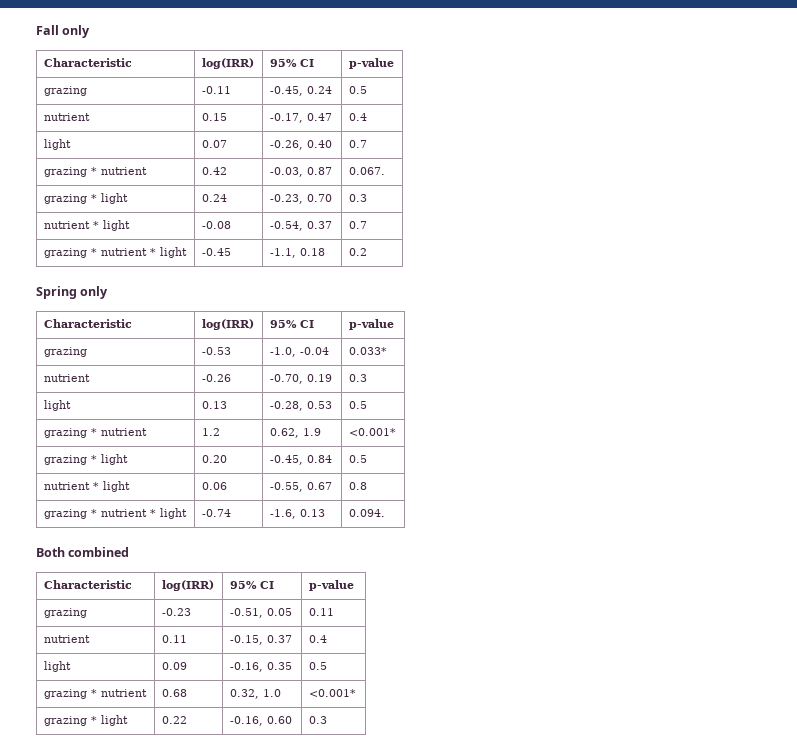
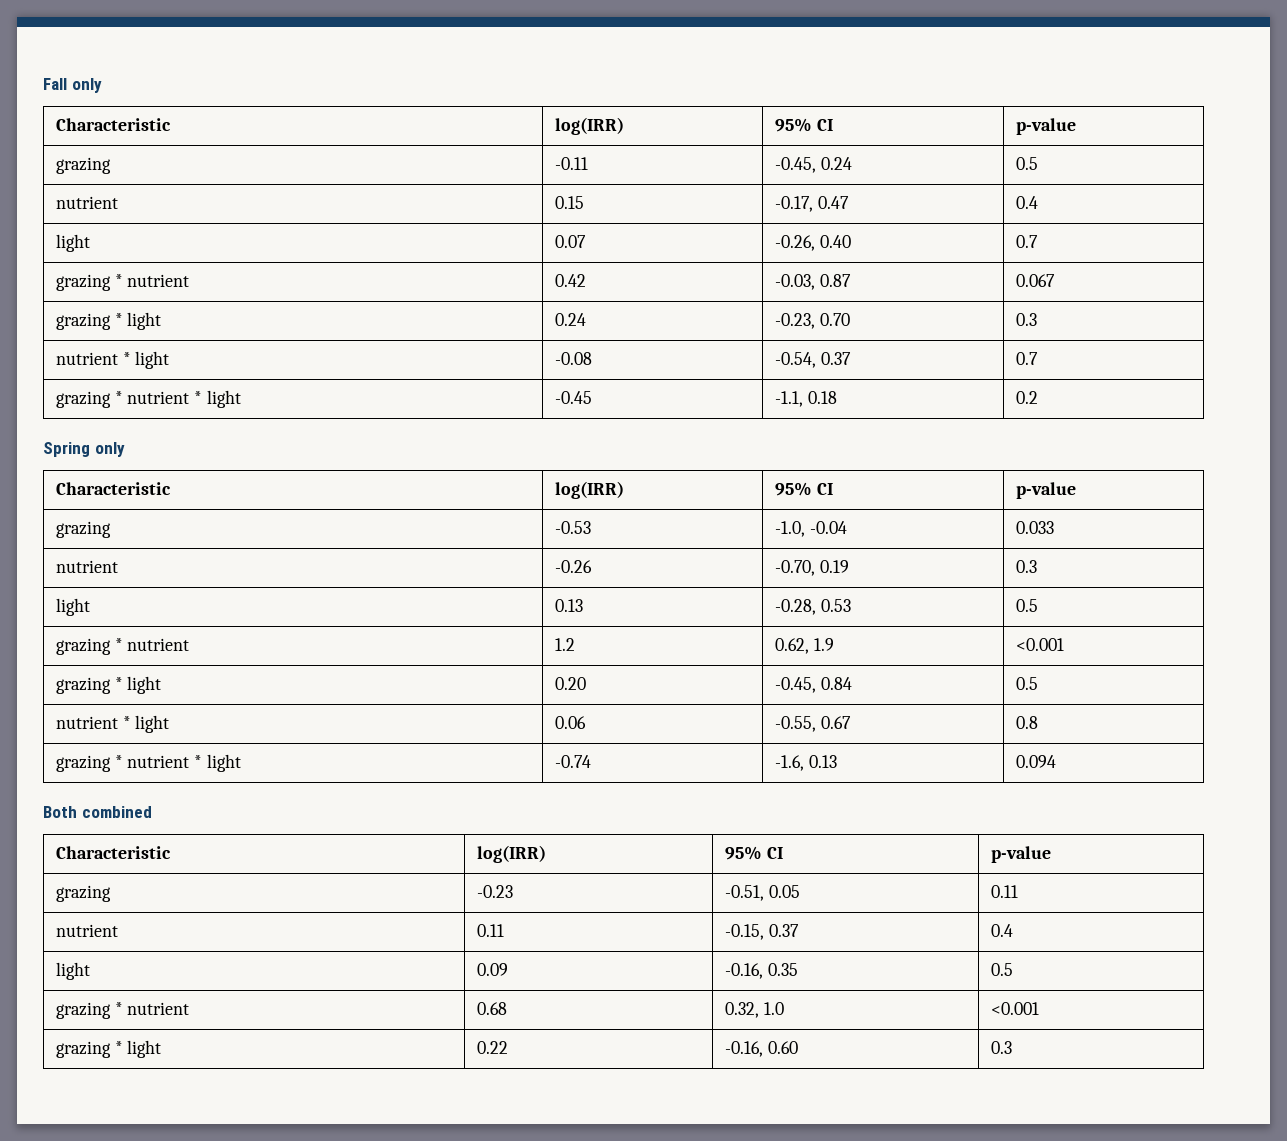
[348,167,385,175] 0.067. -> [1015,274,1055,287] 0.067
[348,347,387,355] 0.033* -> [1015,521,1054,534] 0.033
[348,428,396,436] <0.001* -> [1015,638,1064,651] <0.001
[348,509,385,517] 0.094. -> [1015,755,1056,768] 0.094
[308,689,356,697] <0.001* -> [990,1002,1039,1015] <0.001

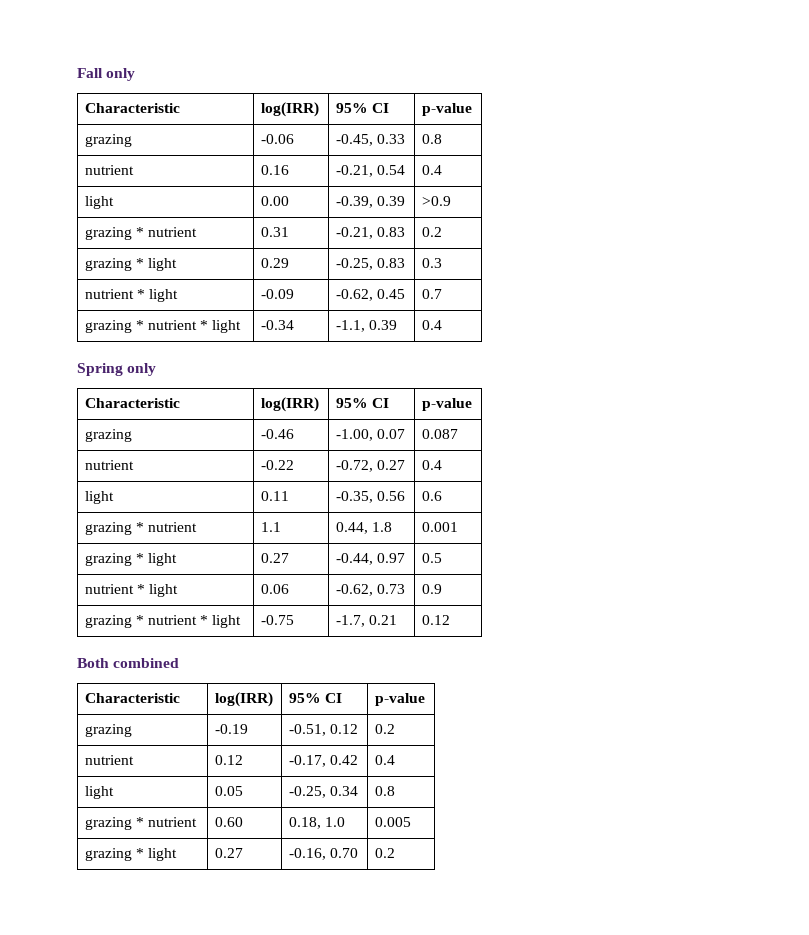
[554,157,588,170] [774,157,852,173] [1015,157,1038,170] [55,196,118,209] [554,196,584,209] [774,196,849,212] [1015,196,1038,209] [55,234,90,252] [554,235,586,248] [774,235,851,251] [1015,235,1038,248] [55,274,190,291] [554,274,586,287] [774,274,851,290] [1015,274,1055,287] [55,312,162,330] [554,313,586,326] [774,313,850,329] -0.11 | -0.45, 0.24 | 0.5 // nutrient | 0.15 | -0.17, 0.47 | 0.4 // light | 0.07 | -0.26, 0.40 | 0.7 // grazing * nutrient | 0.42 | -0.03, 0.87 | 0.067 // grazing * light | 0.24 | -0.23, 0.70 -> [260,134,294,144] [335,134,405,146] [421,134,442,144] [84,165,134,175] [260,165,289,175] [335,165,405,177] [421,165,442,175] [84,196,114,209] [260,196,289,206] [335,196,405,208] [421,196,451,206] [84,227,197,240] [260,227,289,237] [335,227,405,239] [421,227,442,237] [84,258,177,271] [260,258,289,268] [335,258,405,270] -0.06 | -0.45, 0.33 | 0.8 // nutrient | 0.16 | -0.21, 0.54 | 0.4 // light | 0.00 | -0.39, 0.39 | >0.9 // grazing * nutrient | 0.31 | -0.21, 0.83 | 0.2 // grazing * light | 0.29 | -0.25, 0.83
[554,352,592,365] [774,352,851,368] -0.08 | -0.54, 0.37 -> [260,289,294,299] [335,289,405,301] -0.09 | -0.62, 0.45
[554,391,592,404] -0.45 -> [260,320,294,330] -0.34
[807,391,837,404] [1015,391,1038,404] 0.18 | 0.2 -> [368,320,397,330] [421,320,442,330] 0.39 | 0.4
[554,521,591,534] [774,521,847,537] [1015,521,1054,534] [55,560,118,573] [554,560,592,573] [774,560,849,576] [1015,560,1037,573] [55,598,90,616] [554,599,583,612] [774,599,851,615] [1015,599,1038,612] [55,638,190,655] [554,638,575,651] [774,638,834,654] [1015,638,1064,651] [55,676,162,694] [554,677,586,690] [774,677,852,693] -0.53 | -1.0, -0.04 | 0.033 // nutrient | -0.26 | -0.70, 0.19 | 0.3 // light | 0.13 | -0.28, 0.53 | 0.5 // grazing * nutrient | 1.2 | 0.62, 1.9 | <0.001 // grazing * light | 0.20 | -0.45, 0.84 -> [260,429,294,439] [335,429,405,441] [421,429,458,439] [84,460,134,470] [260,460,294,470] [335,460,405,472] [421,460,442,470] [84,491,114,504] [260,491,289,501] [335,491,405,503] [421,491,442,501] [84,522,197,535] [260,522,281,532] [335,522,392,534] [421,522,458,532] [84,553,177,566] [260,553,289,563] [335,553,405,565] -0.46 | -1.00, 0.07 | 0.087 // nutrient | -0.22 | -0.72, 0.27 | 0.4 // light | 0.11 | -0.35, 0.56 | 0.6 // grazing * nutrient | 1.1 | 0.44, 1.8 | 0.001 // grazing * light | 0.27 | -0.44, 0.97
[774,716,851,732] [1015,716,1038,729] [55,754,241,772] [554,755,591,768] [774,755,837,771] [1015,755,1056,768] -0.55, 0.67 | 0.8 // grazing * nutrient * light | -0.74 | -1.6, 0.13 | 0.094 -> [335,584,405,596] [421,584,442,594] [84,615,242,628] [260,615,294,625] [335,615,397,627] [421,615,450,625] -0.62, 0.73 | 0.9 // grazing * nutrient * light | -0.75 | -1.7, 0.21 | 0.12
[476,885,513,898] -0.23 -> [214,724,248,734] -0.19
[768,885,800,898] [990,885,1018,898] [55,924,118,937] [476,924,504,937] [724,924,799,940] [990,924,1013,937] [55,962,90,980] [476,963,508,976] [724,963,798,979] [990,963,1013,976] [55,1002,190,1019] [476,1002,507,1015] [724,1002,759,1018] 0.05 | 0.11 // nutrient | 0.11 | -0.15, 0.37 | 0.4 // light | 0.09 | -0.16, 0.35 | 0.5 // grazing * nutrient | 0.68 | 0.32, -> [329,724,358,734] [374,724,395,734] [84,755,134,765] [214,755,243,765] [288,755,358,767] [374,755,395,765] [84,786,114,799] [214,786,243,796] [288,786,358,798] [374,786,395,796] [84,817,197,830] [214,817,243,827] [288,817,321,829] 0.12 | 0.2 // nutrient | 0.12 | -0.17, 0.42 | 0.4 // light | 0.05 | -0.25, 0.34 | 0.8 // grazing * nutrient | 0.60 | 0.18,
[990,1002,1039,1015] [55,1040,162,1058] [476,1041,508,1054] [724,1041,798,1057] [990,1041,1012,1054] <0.001 // grazing * light | 0.22 | -0.16, 0.60 | 0.3 -> [374,817,411,827] [84,848,177,861] [214,848,243,858] [288,848,358,860] [374,848,395,858] 0.005 // grazing * light | 0.27 | -0.16, 0.70 | 0.2

